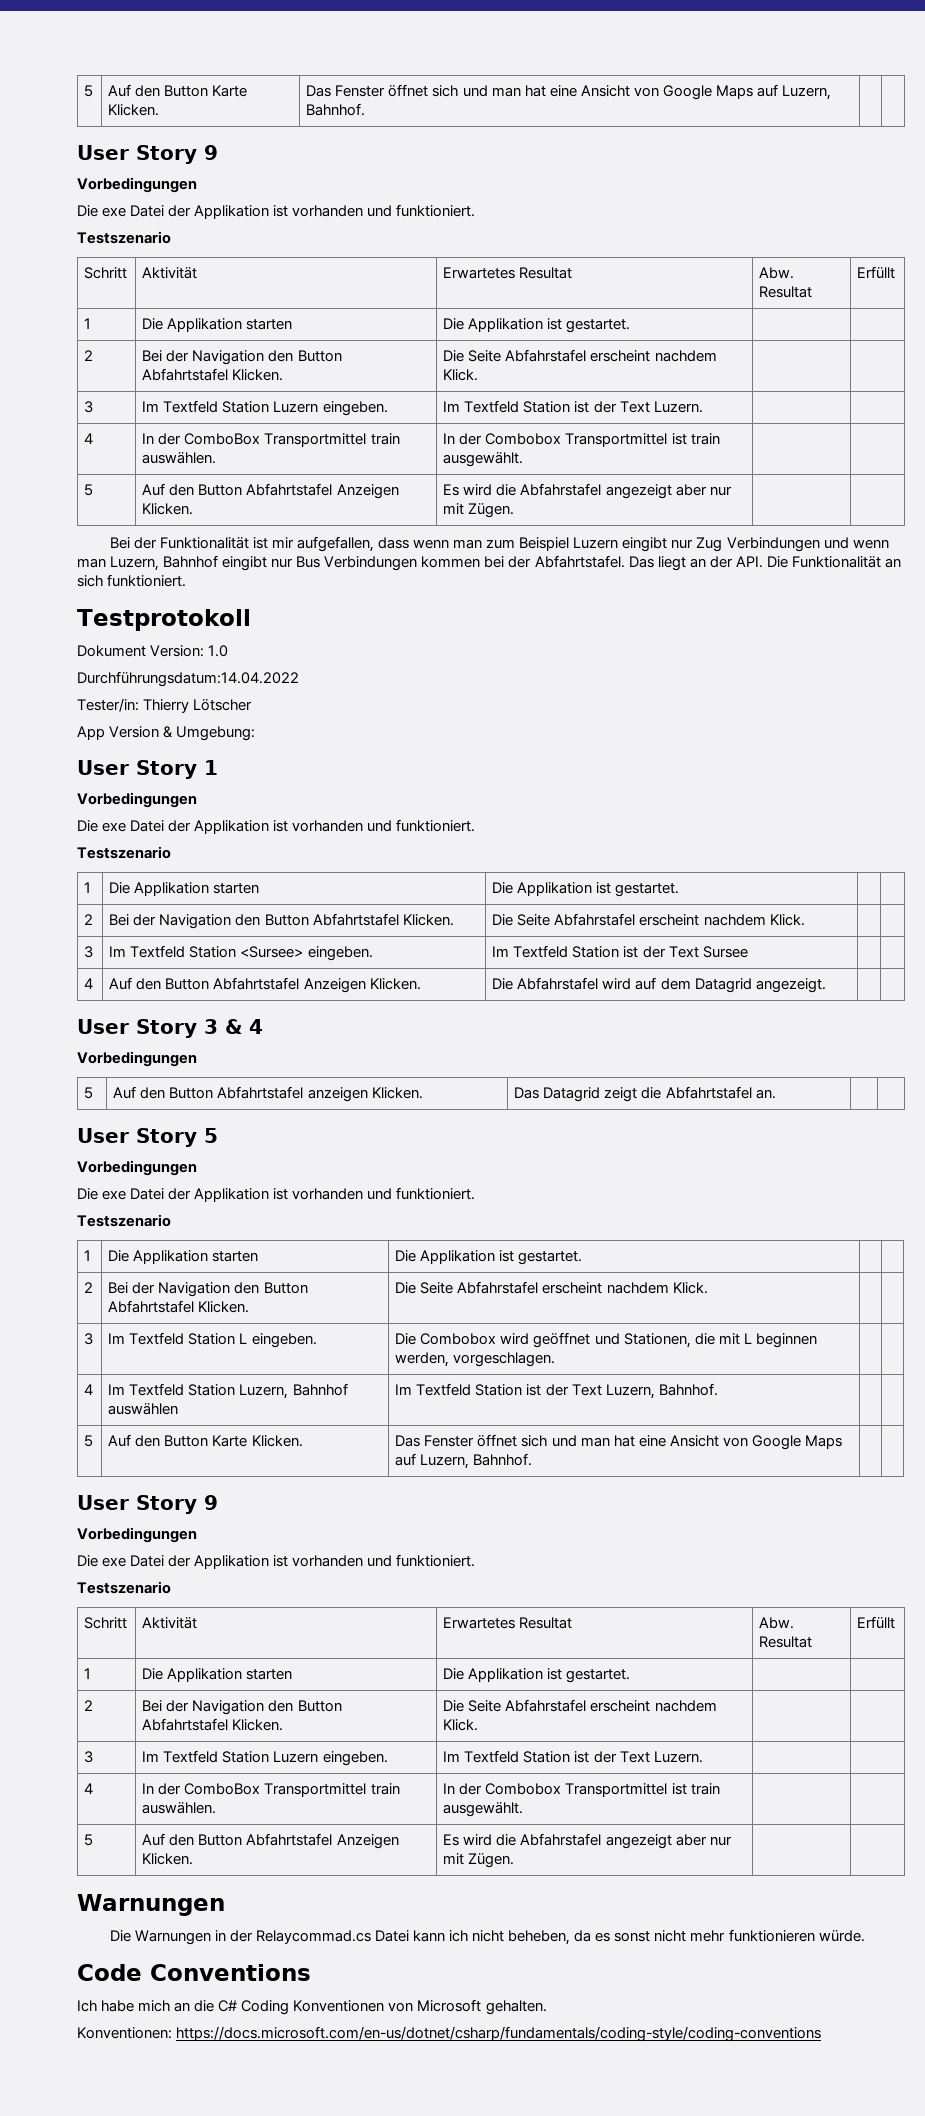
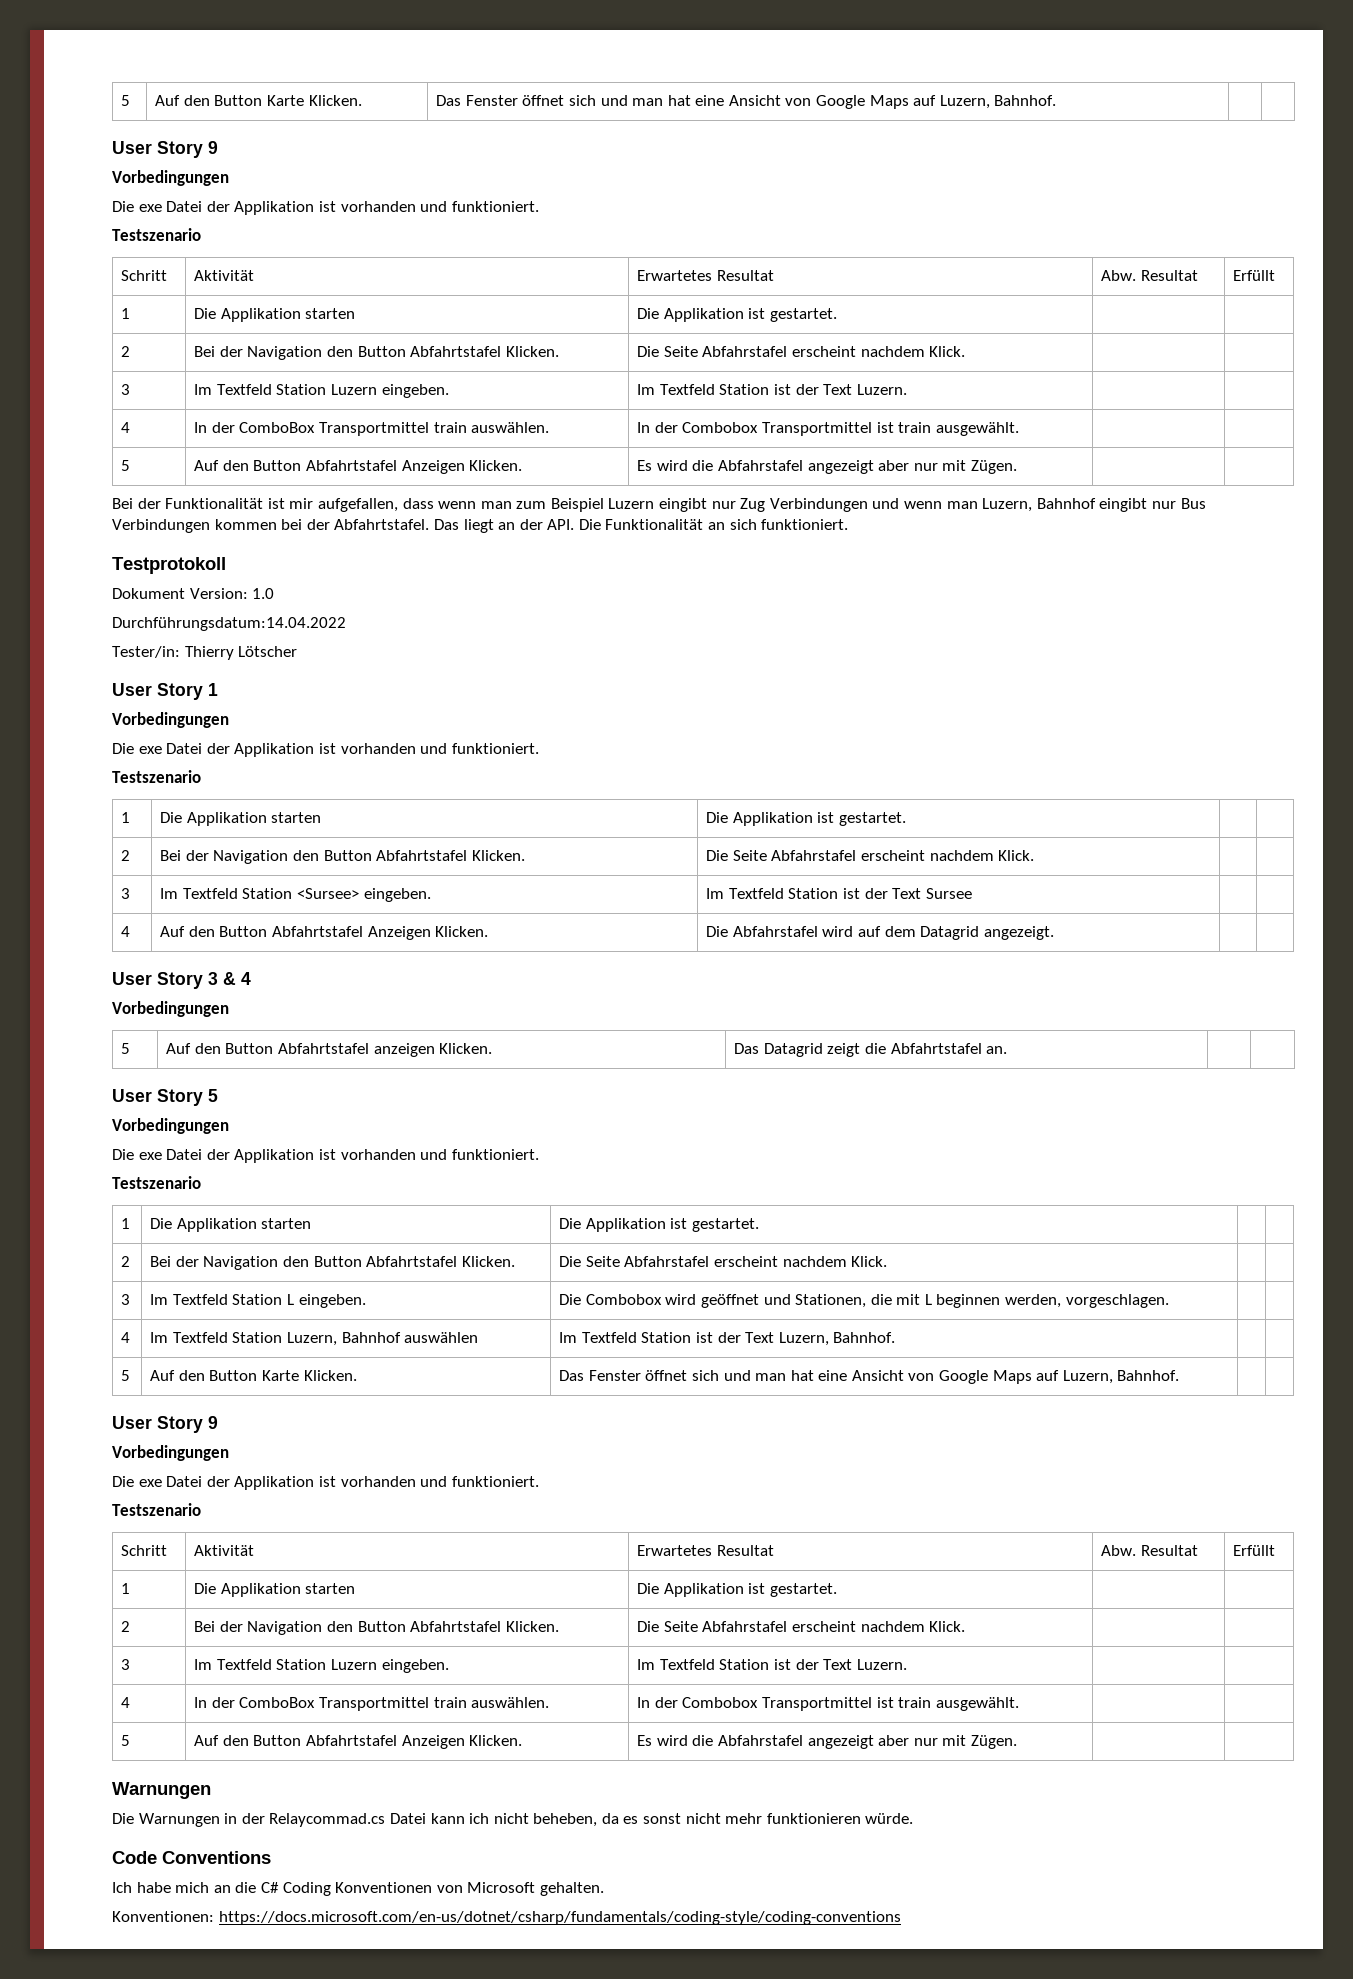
[77,726,256,741] // App Version & Umgebung: -> (298, 651) none

